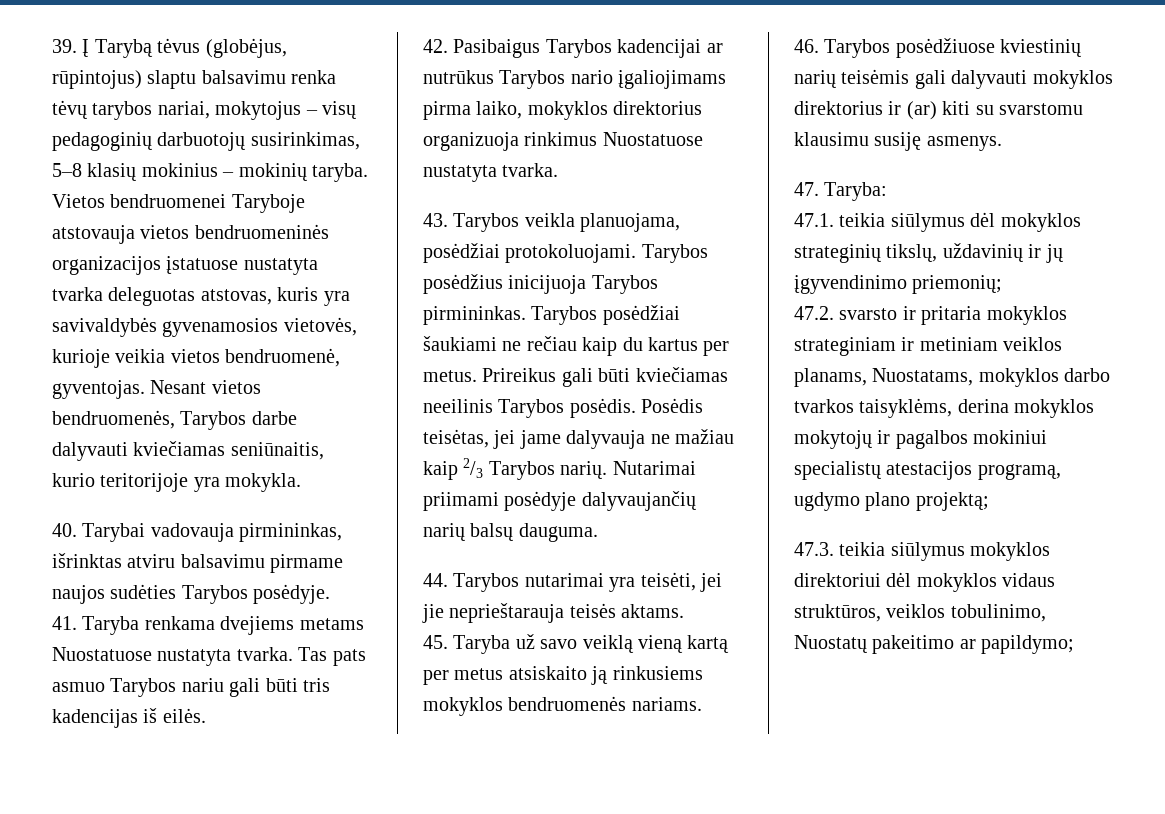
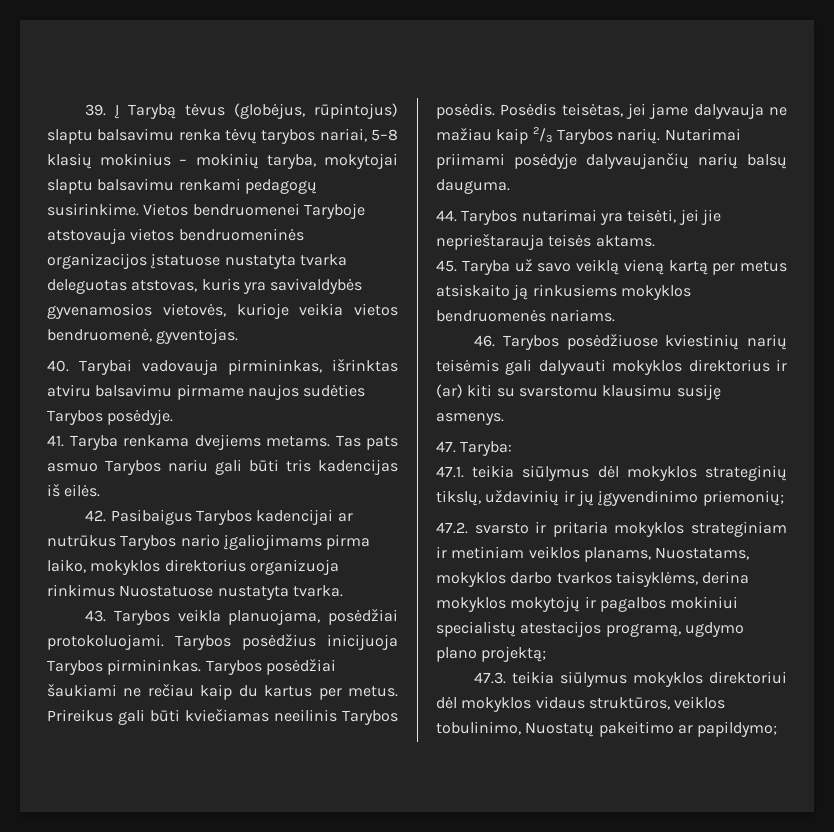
[215,101,357,120] [52,132,360,151] mokytojus – visų pedagoginių darbuotojų susirinkimas, -> (367, 135) none
[312,163,368,182] taryba. -> [266,153,399,169] [47,178,317,194] [47,203,139,216] taryba, mokytojai slaptu balsavimu renkami pedagogų susirinkime.
[150,380,261,394] [52,410,297,430] [52,441,324,461] [52,473,302,492] Nesant vietos bendruomenės, Tarybos darbe dalyvauti kviečiamas seniūnaitis, kurio teritorijoje yra mokykla. -> (239, 336) none
[299,618,364,630] [52,647,293,666] metams Nuostatuose nustatyta tvarka. -> [266,436,330,447] metams.

